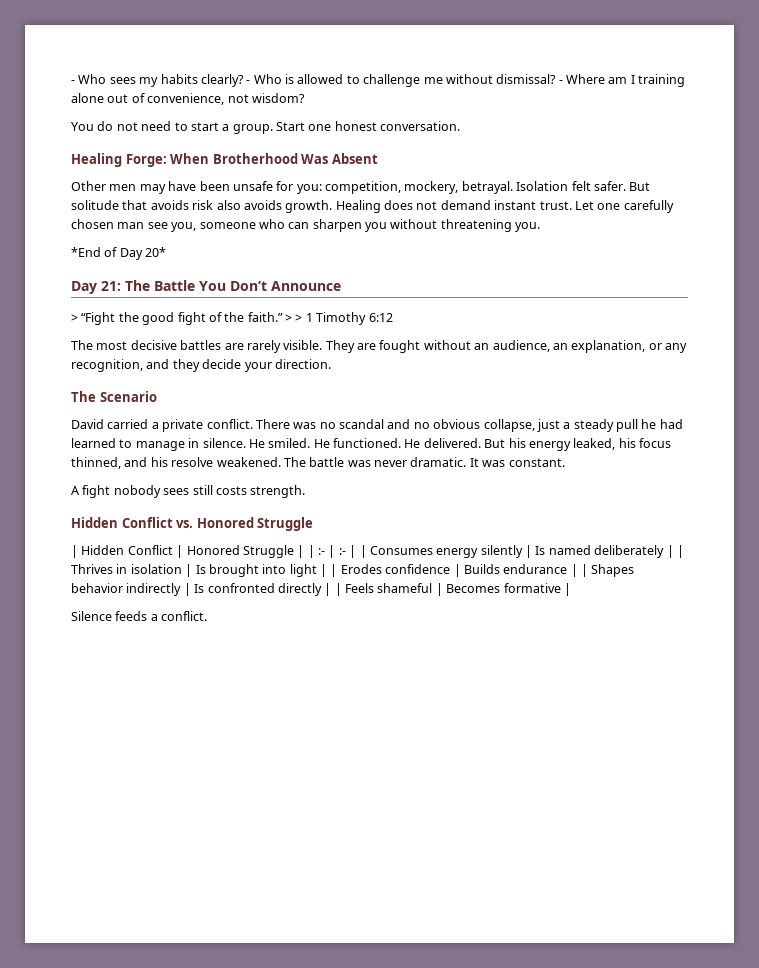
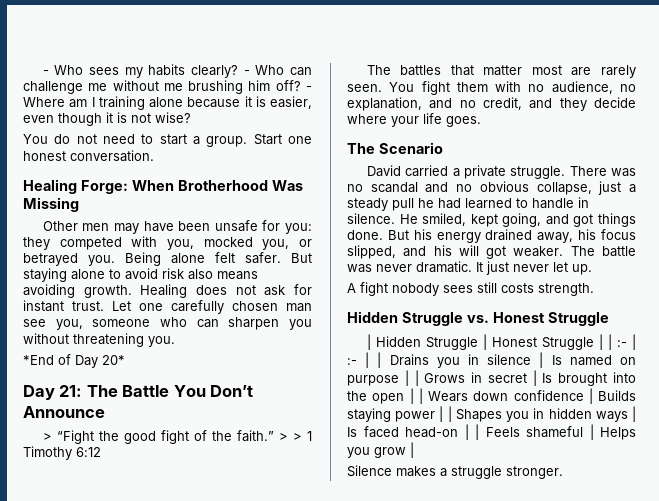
[285,74,557,87] is allowed to challenge me without dismissal? -> [290,67,312,76] [23,80,301,94] can challenge me without me brushing him off?
[107,93,305,105] out of convenience, not wisdom? -> [187,96,312,109] [23,112,191,126] because it is easier, even though it is not wise?
[331,153,378,164] Absent -> [23,197,79,212] Missing
[325,181,651,194] [71,200,282,210] competition, mockery, betrayal. Isolation felt safer. But solitude that avoids risk also avoids -> [23,236,312,250] [23,252,312,266] [23,268,258,282] [23,284,75,298] they competed with you, mocked you, or betrayed you. Being alone felt safer. But staying alone to avoid risk also means avoiding
[440,200,491,210] demand -> [264,284,312,296] ask for
[96,340,687,353] [71,359,331,372] most decisive battles are rarely visible. They are fought without an audience, an explanation, or any recognition, and they decide your direction. -> [400,65,636,78] [347,81,636,95] [347,97,636,111] [347,113,481,127] battles that matter most are rarely seen. You fight them with no audience, no explanation, and no credit, and they decide where your life goes.
[206,419,253,429] conflict. -> [510,166,566,179] struggle.
[135,441,185,451] manage -> [532,198,574,209] handle
[268,438,481,448] smiled. He functioned. He delivered. -> [422,213,636,227] [347,230,383,240] smiled, kept going, and got things done.
[573,438,616,450] leaked, -> [485,229,574,243] drained away,
[71,457,121,469] thinned, -> [347,245,396,259] slipped,
[171,457,281,467] resolve weakened. -> [458,245,564,259] will got weaker.
[482,458,565,467] was constant. -> [486,261,592,275] just never let up.
[121,517,254,528] Conflict vs. Honored -> [401,312,545,326] Struggle vs. Honest
[127,545,240,558] Conflict | Honored -> [425,334,537,350] Struggle | Honest
[369,545,684,558] [71,564,382,577] Consumes energy silently | Is named deliberately | | Thrives in isolation | Is brought into light | | Erodes -> [389,352,636,368] [347,370,636,386] [347,388,509,404] Drains you in silence | Is named on purpose | | Grows in secret | Is brought into the open | | Wears down
[503,564,568,574] endurance -> [347,408,436,422] staying power
[71,583,322,596] behavior indirectly | Is confronted directly -> [506,406,636,422] [347,426,458,438] you in hidden ways | Is faced head-on
[446,583,561,593] Becomes formative -> [600,427,636,440] [347,447,406,458] Helps you grow
[115,611,208,621] feeds a conflict. -> [396,466,563,479] makes a struggle stronger.

